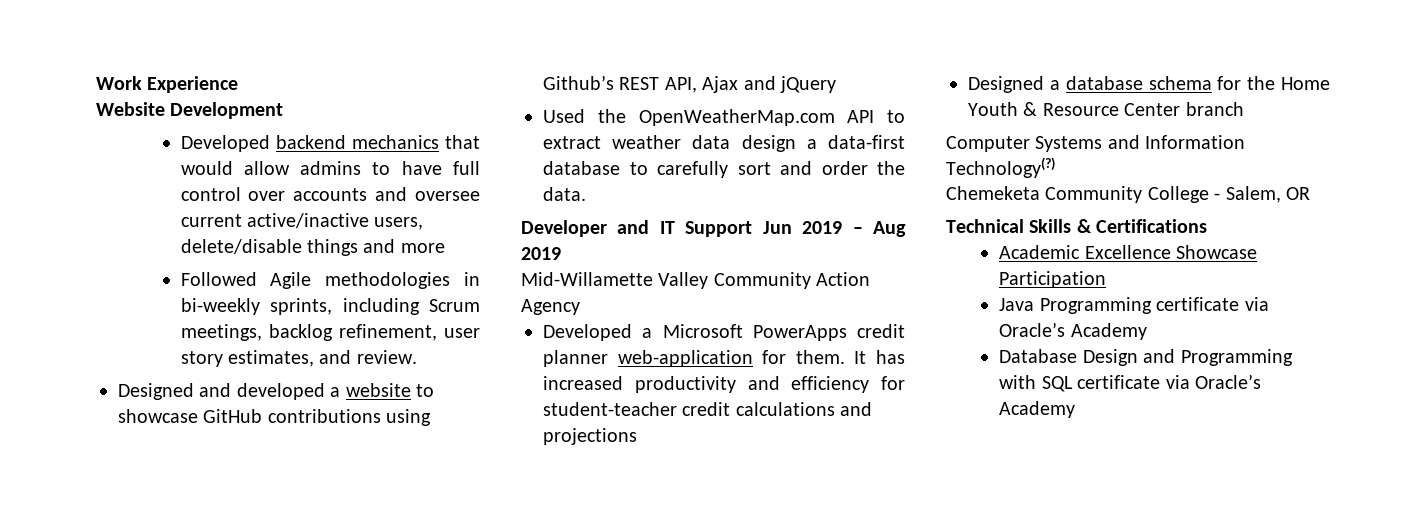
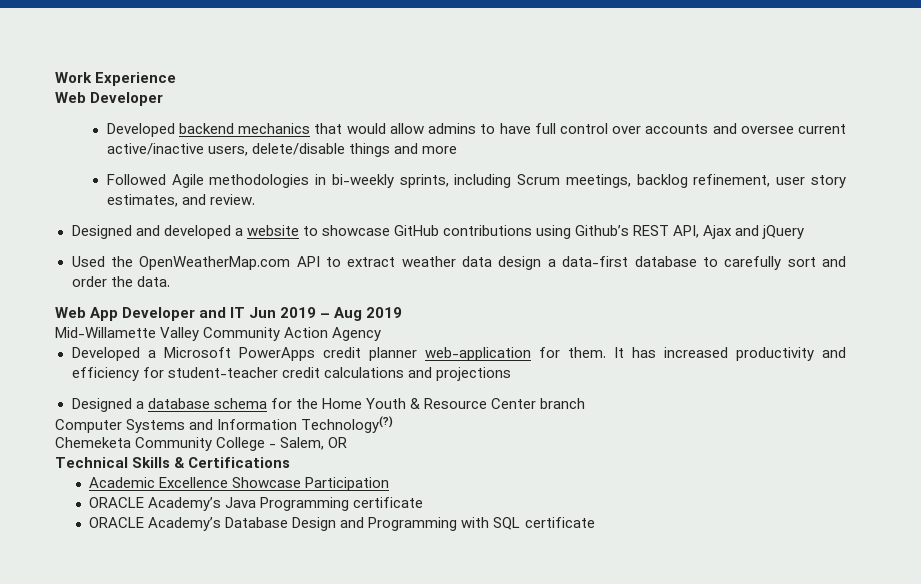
[96,102,284,119] Website Development -> [55,92,164,106] Web Developer
(586, 194) none -> [55,307,119,321] Web App
[685,221,753,237] Support -> (246, 312) none
(1107, 279) none -> [89,497,222,511] ORACLE Academy’s
[1244,297,1269,311] [999,322,1147,340] via Oracle’s Academy // -> [89,517,222,531] // ORACLE Academy’s
[1165,374,1261,389] [999,401,1076,418] via Oracle’s Academy -> (595, 522) none

